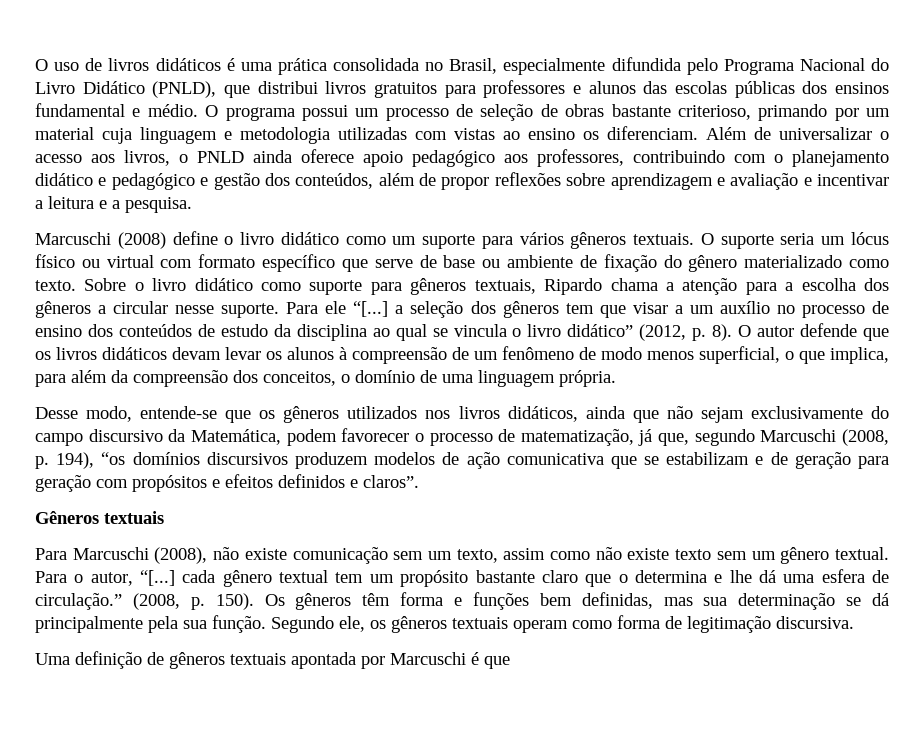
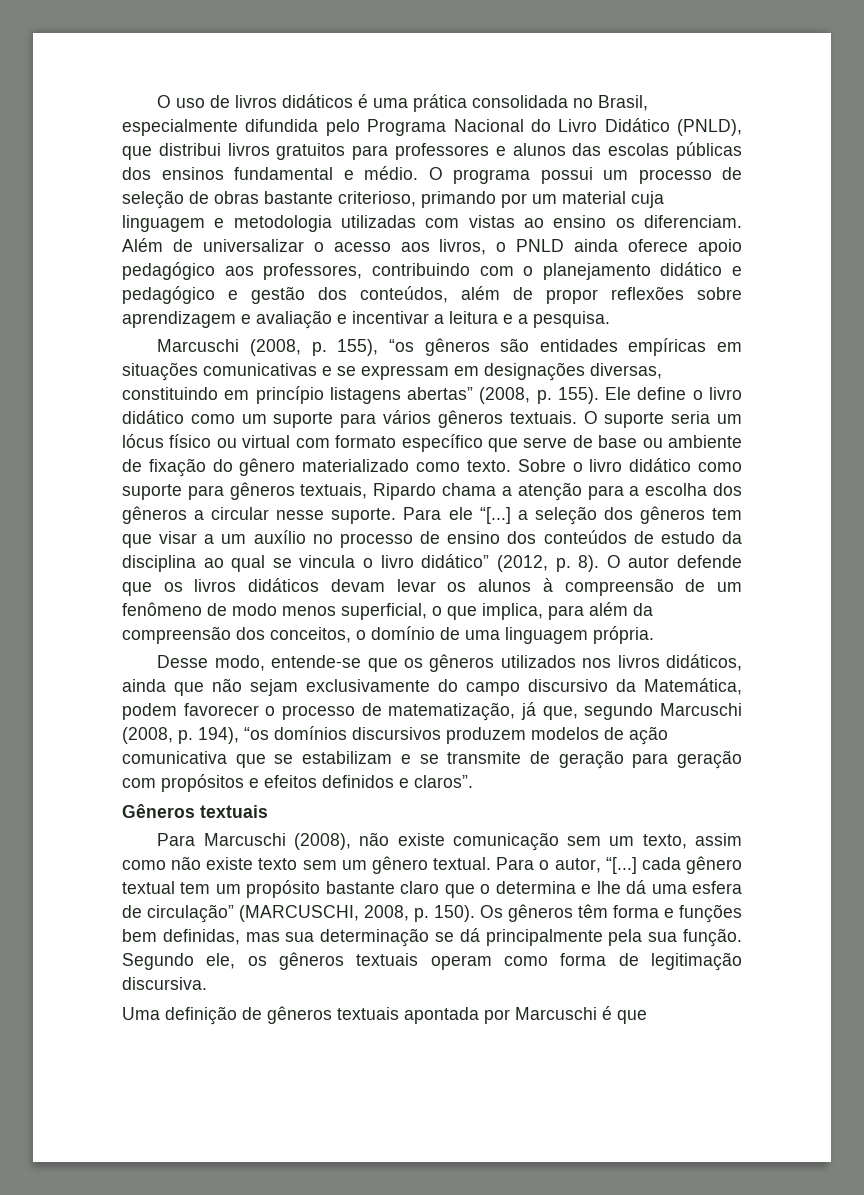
[117,232,166,249] (2008) -> [250,338,743,356] [122,362,662,381] [122,386,632,404] (2008, p. 155), “os gêneros são entidades empíricas em situações comunicativas e se expressam em designações diversas, constituindo em princípio listagens abertas” (2008, p. 155). Ele
(764, 460) none -> [419,751,522,764] se transmite
[35,593,180,610] circulação.” (2008, -> [147,904,409,923] circulação” (MARCUSCHI, 2008,

